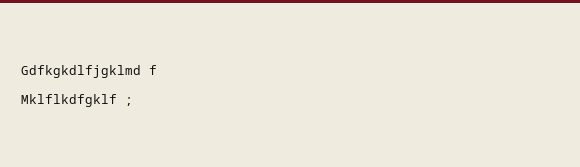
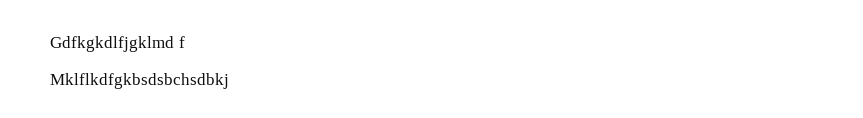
[21,94,133,107] Mklflkdfgklf ; -> [50,73,229,89] Mklflkdfgkbsdsbchsdbkj

